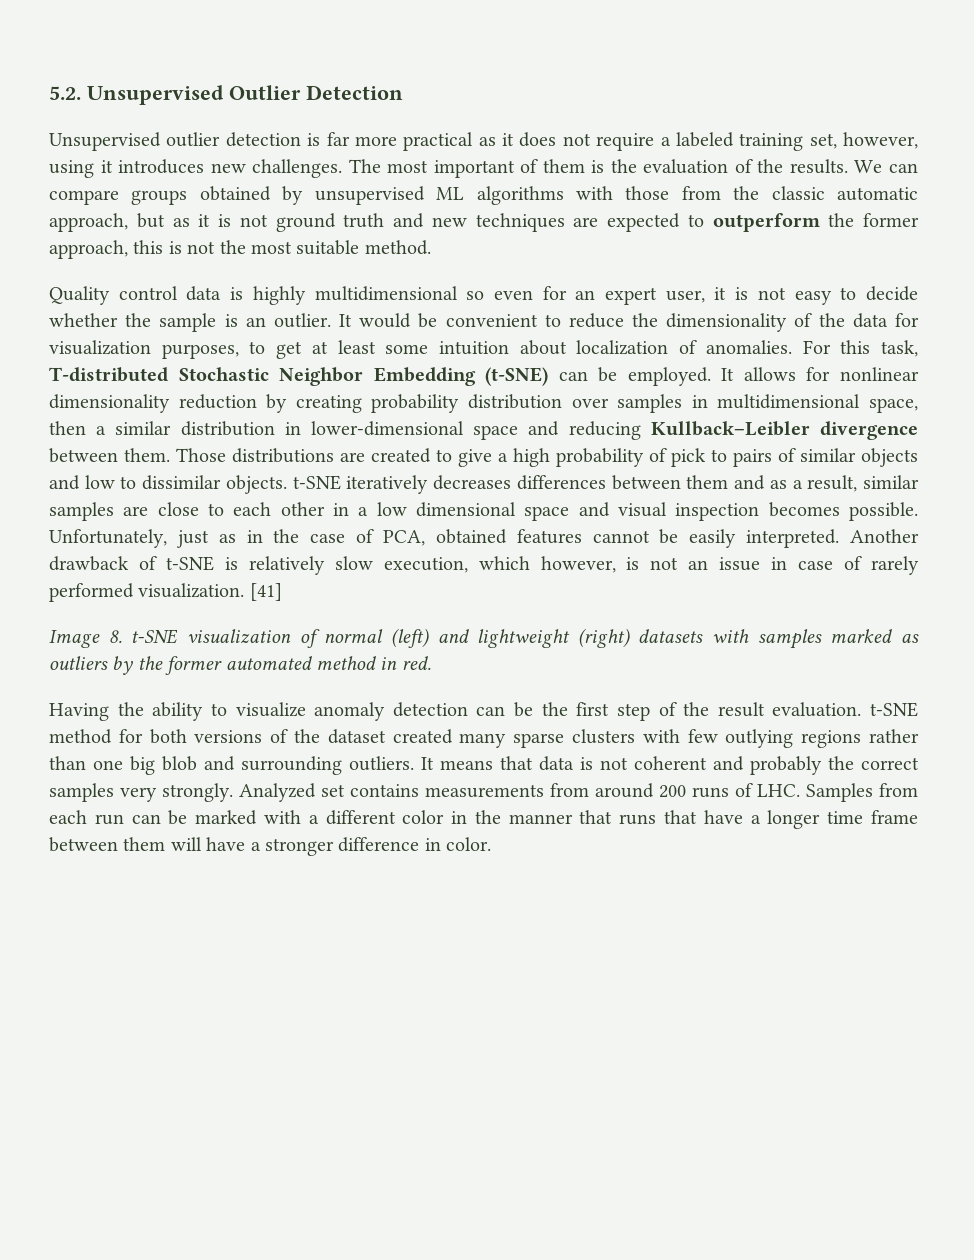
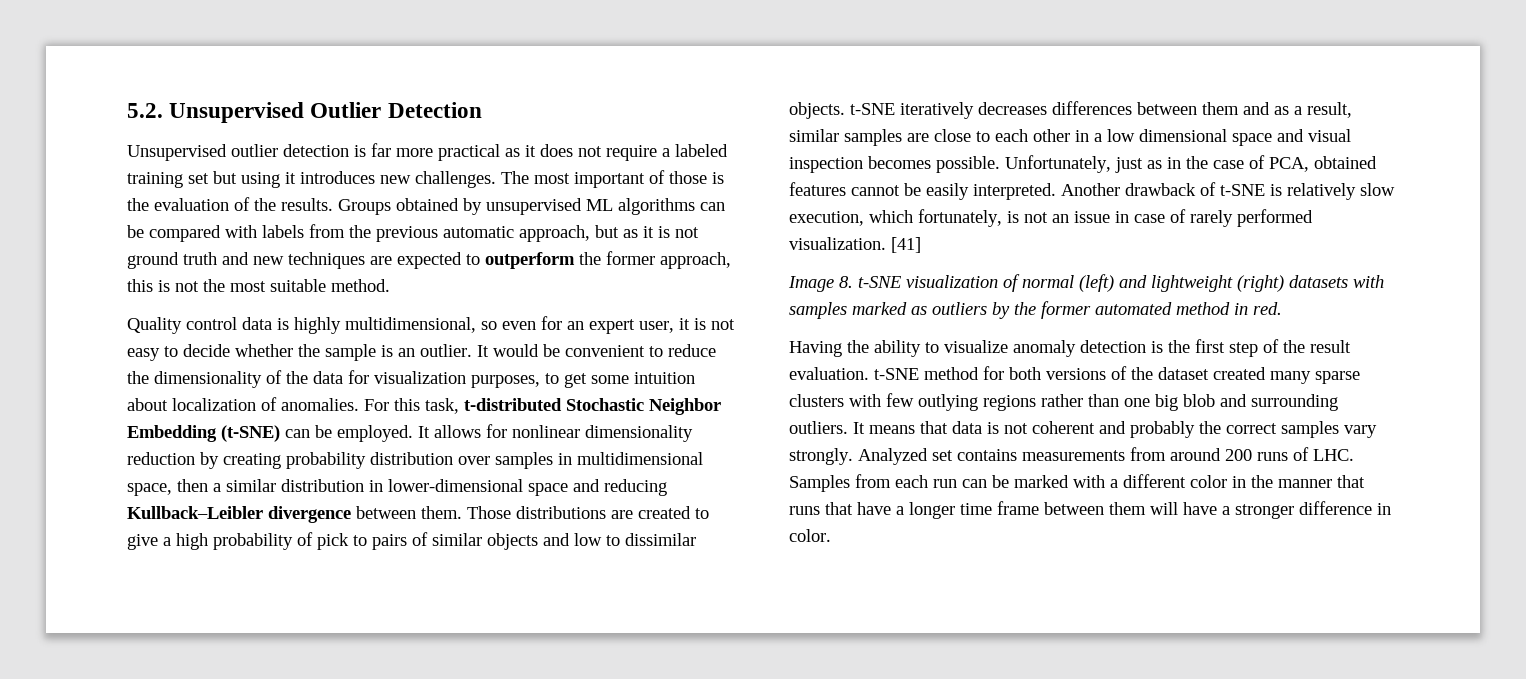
[809,132,918,149] set, however, -> [188,171,237,184] set but
[542,159,585,173] them -> [669,171,707,184] those
[854,160,918,173] [49,190,188,205] We can compare groups -> [338,199,391,215] Groups
[575,186,670,200] with those -> [700,202,725,211] [127,225,304,242] can be compared with labels
[771,186,825,200] classic -> [376,226,438,242] previous
[314,286,458,301] multidimensional -> [345,317,476,333] multidimensional,
[311,340,376,354] at least -> (587, 380) none
[49,367,168,382] T-distributed -> [464,398,562,411] t-distributed
[540,556,616,573] however, -> [918,209,1002,227] fortunately,
[476,702,533,717] can be -> [1151,341,1163,353] is
[120,787,157,802] very -> [1344,425,1377,438] vary

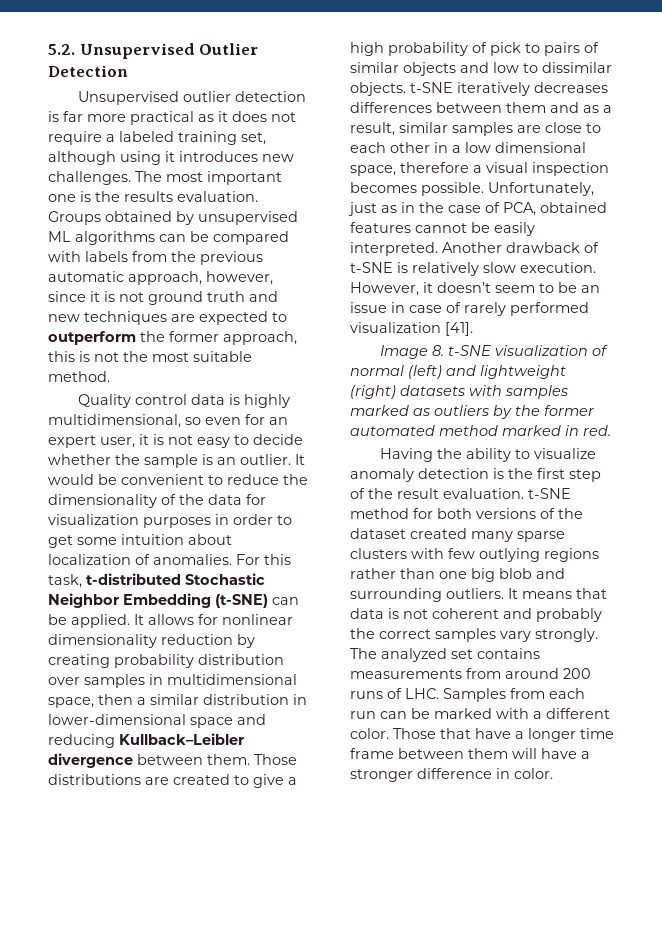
[188,171,237,184] set but -> [241,132,266,145] [48,151,116,165] set, although
[649,170,724,184] [127,197,333,211] of those is the evaluation of the results. -> [48,191,258,202] one is the results evaluation.
[595,225,638,238] but as -> [206,271,273,285] [48,291,86,302] however, since
[471,375,540,388] purposes, -> [143,514,273,528] purposes in order
[337,425,413,442] employed. -> [71,614,130,628] applied.
[1232,129,1304,146] space and -> [350,162,482,176] space, therefore a
[789,209,1048,227] execution, which fortunately, is not -> [520,262,596,273] [350,282,577,296] execution. However, it doesn’t seem to be
[789,237,921,253] visualization. [41] -> [350,322,473,336] visualization [41].
(1230, 308) none -> [502,425,561,436] marked
[858,448,928,465] Analyzed -> [350,648,447,662] The analyzed
[1190,475,1365,488] [789,506,820,515] color in the manner that runs -> [350,728,436,739] color. Those

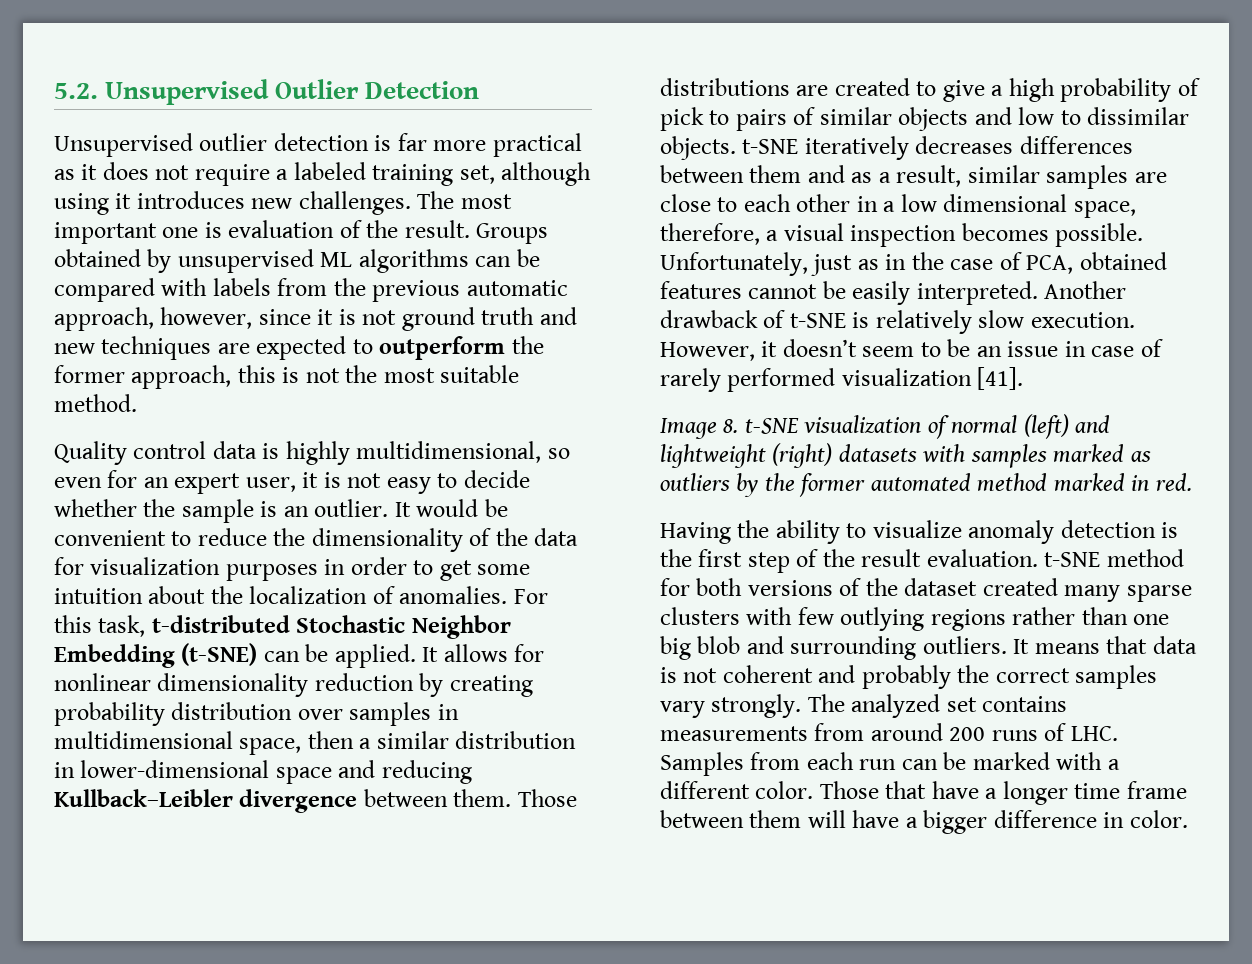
[95,191,258,202] the results evaluation. -> [228,220,470,238] evaluation of the result.
(232, 539) none -> [210,586,243,604] the
[400,162,469,173] therefore -> [660,223,760,245] therefore,
[350,769,413,782] stronger -> [923,810,988,834] bigger

